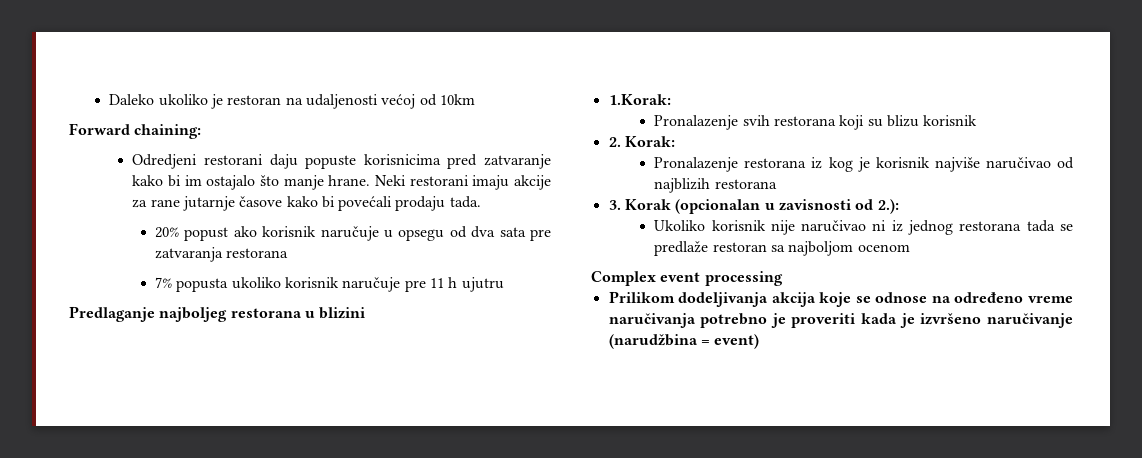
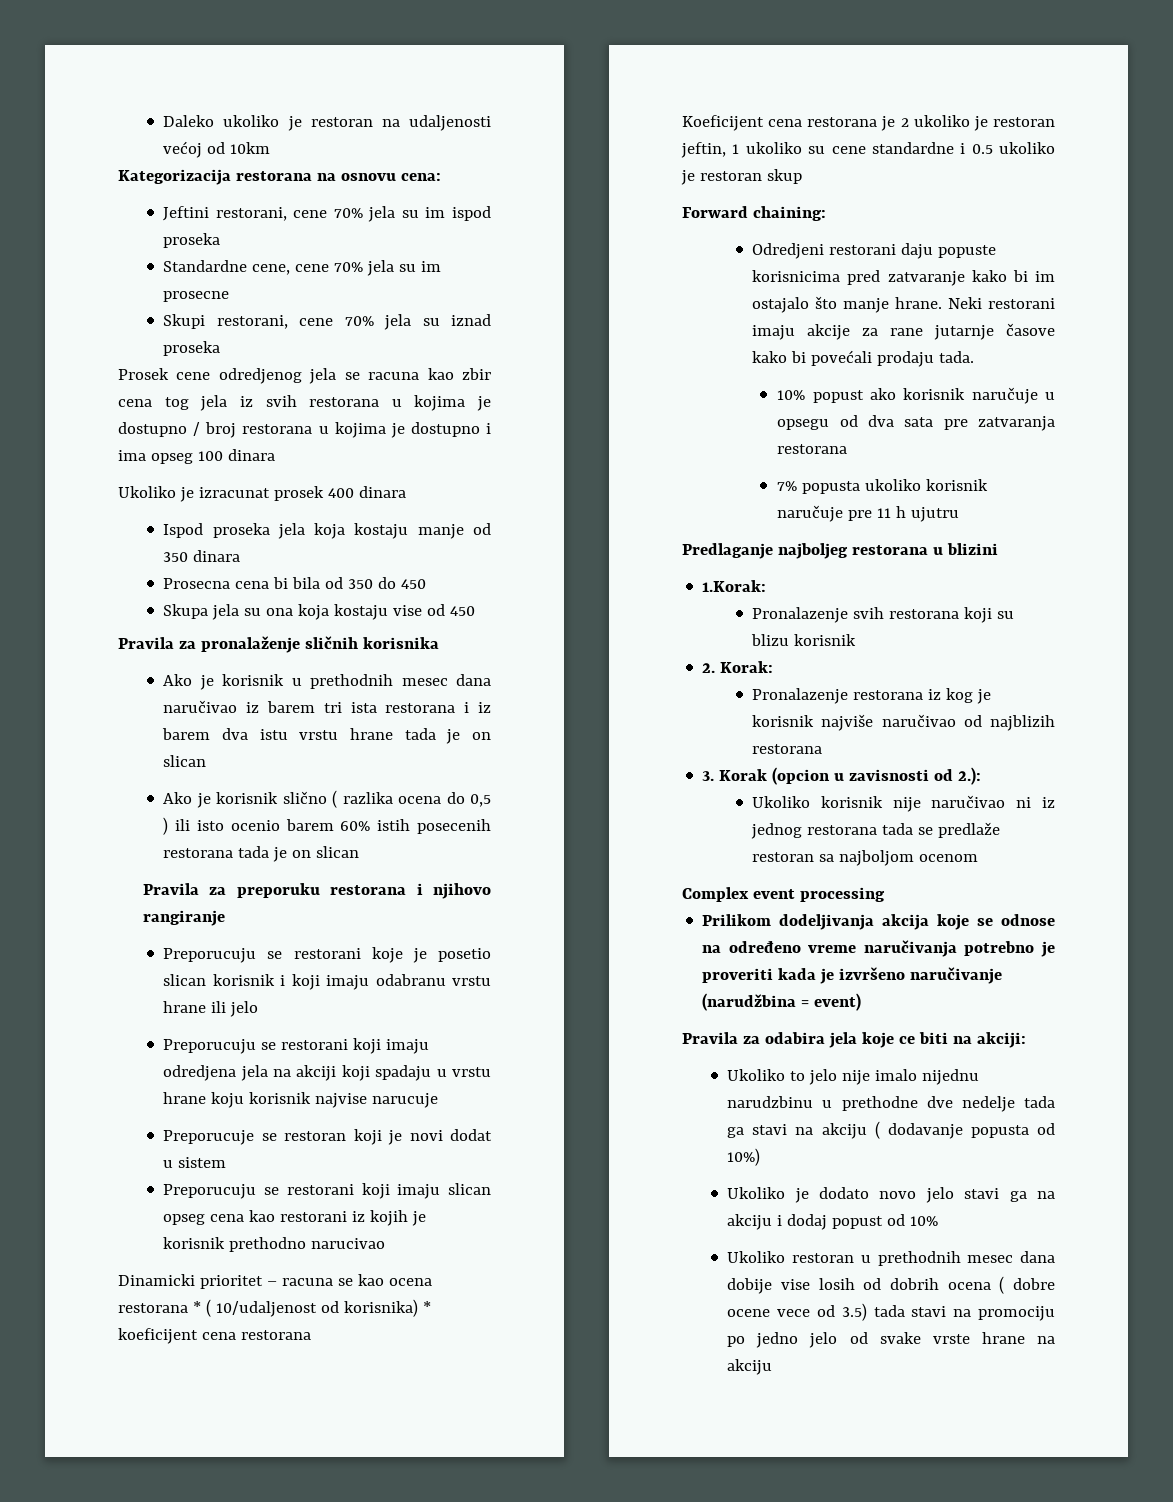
(475, 99) none -> [118,169,441,185] [163,206,491,222] [163,233,221,248] [163,260,442,276] [163,291,230,302] [163,314,491,330] [163,341,221,356] [118,368,492,384] [118,395,491,411] [118,422,491,438] [118,449,275,464] [118,486,406,502] [163,523,491,539] [163,550,241,562] [163,577,427,589] [163,604,476,620] [118,636,439,653] [163,674,491,690] [163,700,491,713] [162,728,492,744] [163,755,207,767] [163,790,491,808] [163,817,491,835] [163,846,360,862] [142,883,491,899] [142,910,225,926] [163,947,491,963] [163,974,491,990] [163,1001,259,1017] [163,1038,430,1054] [163,1065,492,1081] [163,1092,439,1108] [163,1129,492,1145] [163,1157,227,1168] [163,1183,492,1199] [163,1210,427,1226] [163,1237,386,1252] [118,1274,432,1289] [118,1299,431,1317] [118,1328,311,1344] [682,115,1055,131] [681,142,1055,158] [681,169,802,185] // Kategorizacija restorana na osnovu cena: // Jeftini restorani, cene 70% jela su im ispod proseka // Standardne cene, cene 70% jela su im prosecne // Skupi restorani, cene 70% jela su iznad proseka // Prosek cene odredjenog jela se racuna kao zbir cena tog jela iz svih restorana u kojima je dostupno / broj restorana u kojima je dostupno i ima opseg 100 dinara // Ukoliko je izracunat prosek 400 dinara // Ispod proseka jela koja kostaju manje od 350 dinara // Prosecna cena bi bila od 350 do 450 // Skupa jela su ona koja kostaju vise od 450 // Pravila za pronalaženje sličnih korisnika // Ako je korisnik u prethodnih mesec dana naručivao iz barem tri ista restorana i iz barem dva istu vrstu hrane tada je on slican // Ako je korisnik slično ( razlika ocena do 0,5 ) ili isto ocenio barem 60% istih posecenih restorana tada je on slican // Pravila za preporuku restorana i njihovo rangiranje // Preporucuju se restorani koje je posetio slican korisnik i koji imaju odabranu vrstu hrane ili jelo // Preporucuju se restorani koji imaju odredjena jela na akciji koji spadaju u vrstu hrane koju korisnik najvise narucuje // Preporucuje se restoran koji je novi dodat u sistem // Preporucuju se restorani koji imaju slican opseg cena kao restorani iz kojih je korisnik prethodno narucivao // Dinamicki prioritet – racuna se kao ocena restorana * ( 10/udaljenost od korisnika) * koeficijent cena restorana // Koeficijent cena restorana je 2 ukoliko je restoran jeftin, 1 ukoliko su cene standardne i 0.5 ukoliko je restoran skup
[155,227,180,238] 20% -> [777,390,806,400] 10%
[675,199,761,214] (opcionalan -> [772,767,831,785] (opcion
(760, 341) none -> [682,1032,1026,1048] [727,1069,980,1085] [727,1096,1055,1112] [727,1121,1055,1139] [727,1148,761,1166] [727,1187,1055,1203] [727,1214,939,1230] [727,1251,1055,1266] [727,1276,1055,1294] [727,1303,1055,1321] [727,1332,1055,1348] [727,1359,773,1375] // Pravila za odabira jela koje ce biti na akciji: // Ukoliko to jelo nije imalo nijednu narudzbinu u prethodne dve nedelje tada ga stavi na akciju ( dodavanje popusta od 10%) // Ukoliko je dodato novo jelo stavi ga na akciju i dodaj popust od 10% // Ukoliko restoran u prethodnih mesec dana dobije vise losih od dobrih ocena ( dobre ocene vece od 3.5) tada stavi na promociju po jedno jelo od svake vrste hrane na akciju

